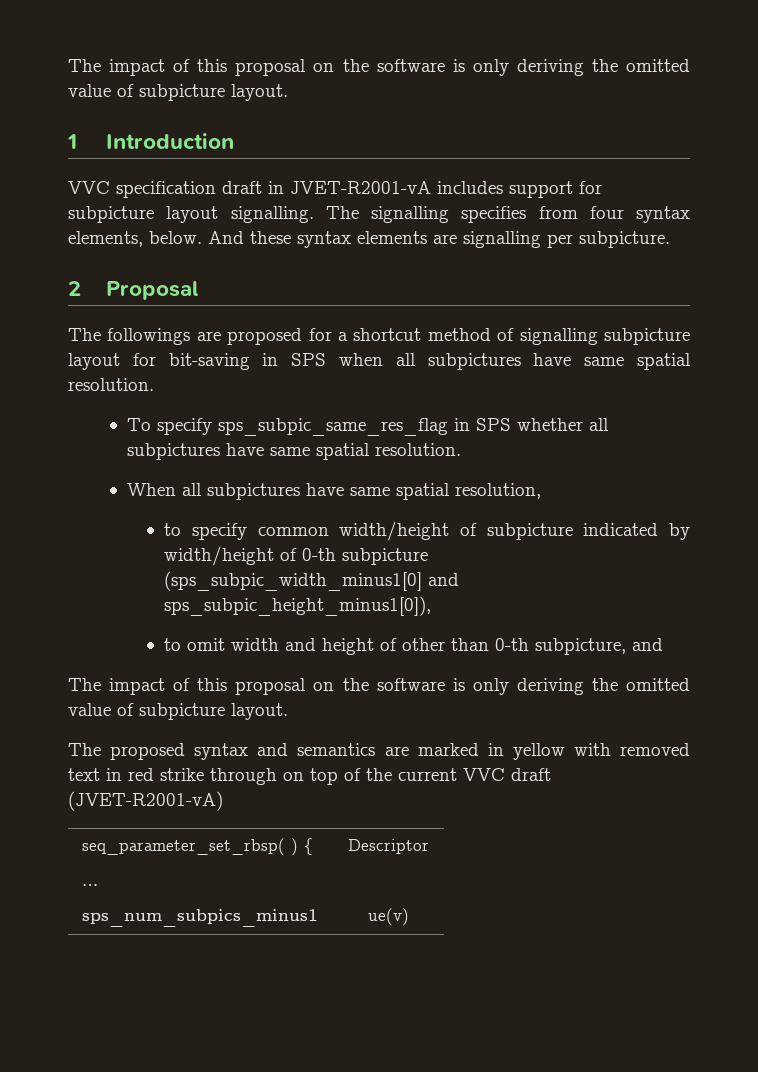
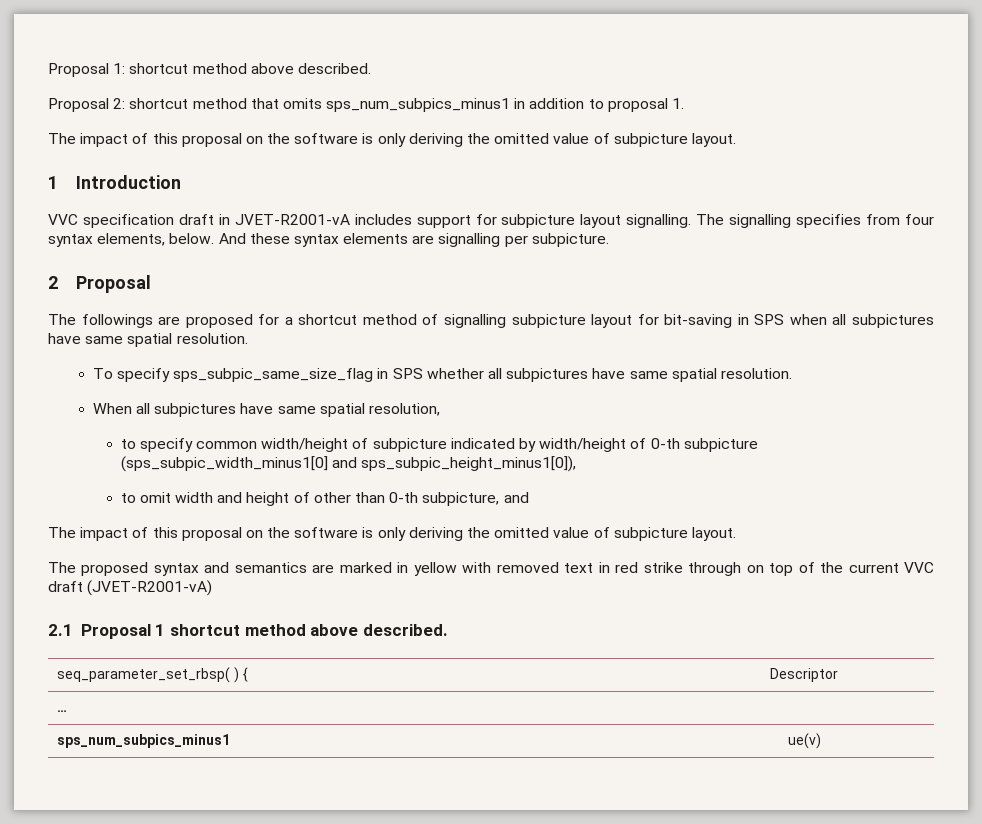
(68, 65) none -> [48,63,371,77] [48,98,685,112] Proposal 1: shortcut method above described. // Proposal 2: shortcut method that omits sps_num_subpics_minus1 in addition to proposal 1. //
[217,418,448,436] sps_subpic_same_res_flag -> [173,368,374,382] sps_subpic_same_size_flag
(223, 801) none -> [48,624,448,639] // 2.1 Proposal 1 shortcut method above described.

